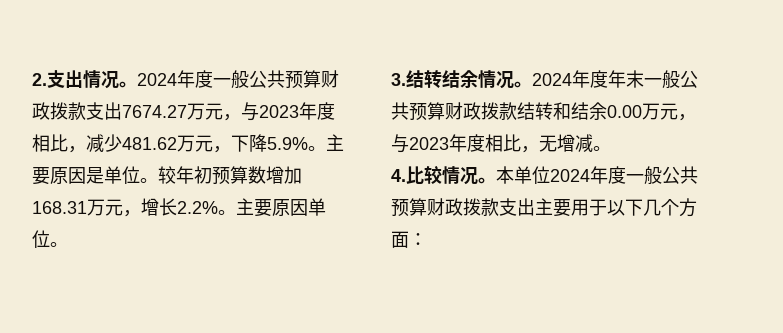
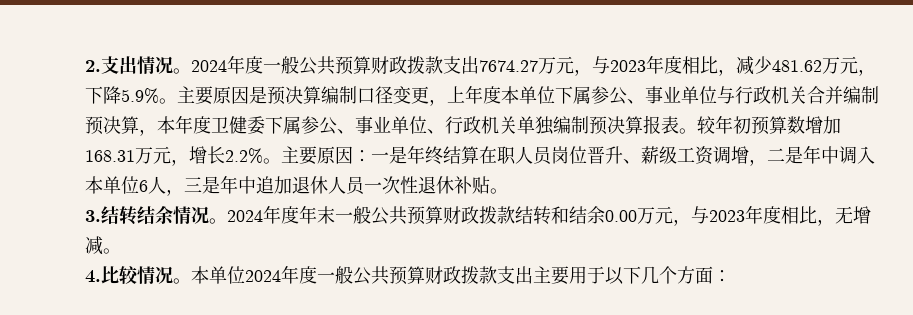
[104,166,140,184] 单位 -> [267,85,879,106] [85,115,679,136] 预决算编制口径变更，上年度本单位下属参公、事业单位与行政机关合并编制预决算，本年度卫健委下属参公、事业单位、行政机关单独编制预决算报表
[308,198,326,216] [32,230,50,248] 单位 -> [353,145,875,166] [85,175,490,196] ：一是年终结算在职人员岗位晋升、薪级工资调增，二是年中调入本单位6人，三是年中追加退休人员一次性退休补贴

